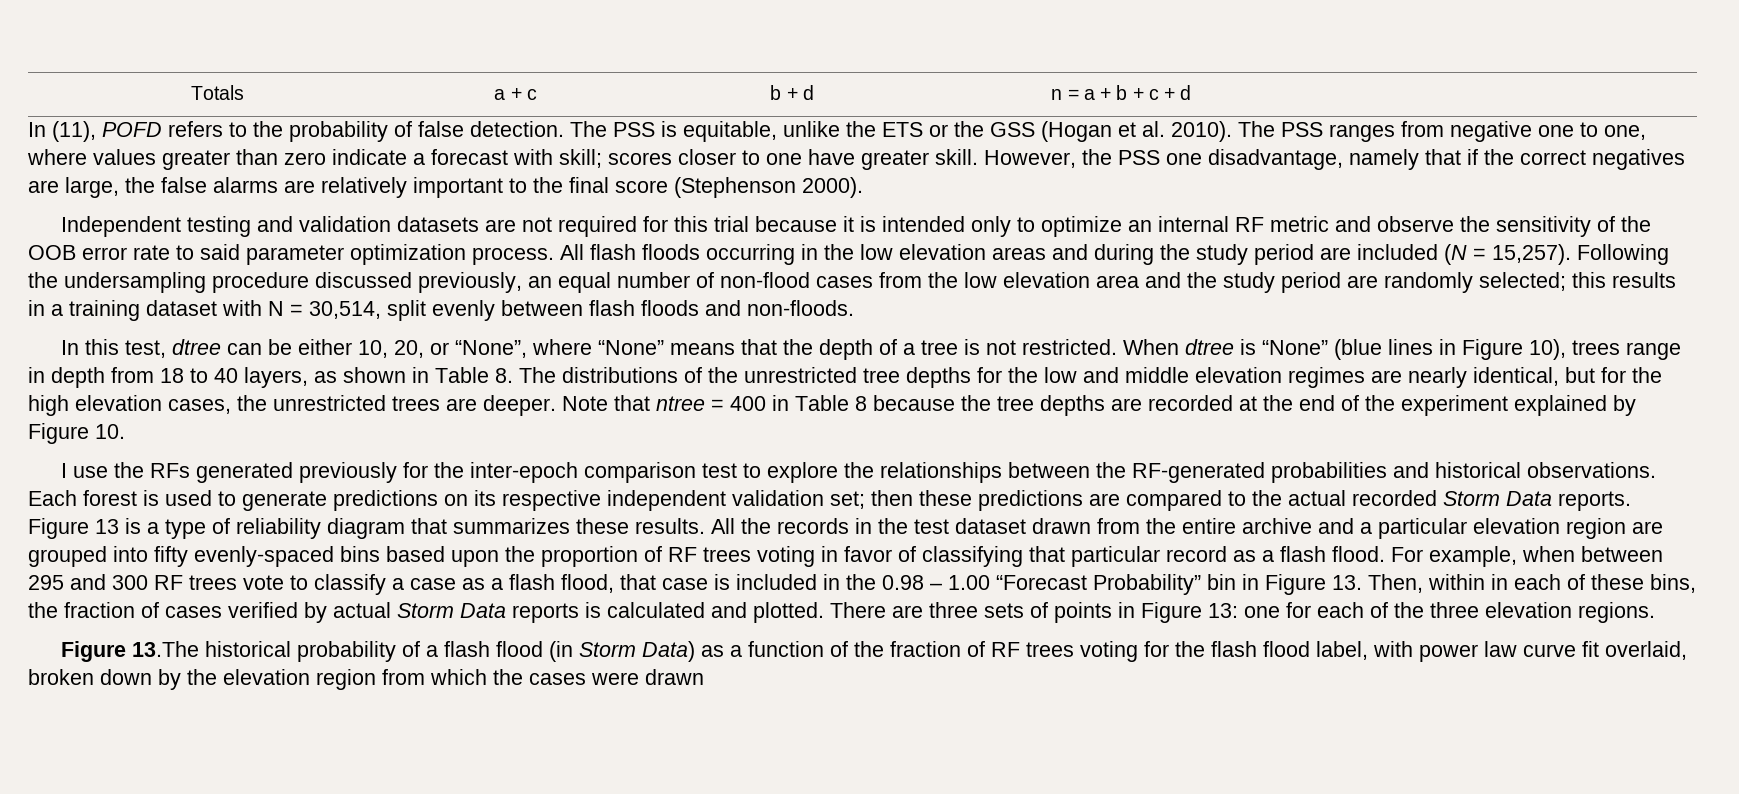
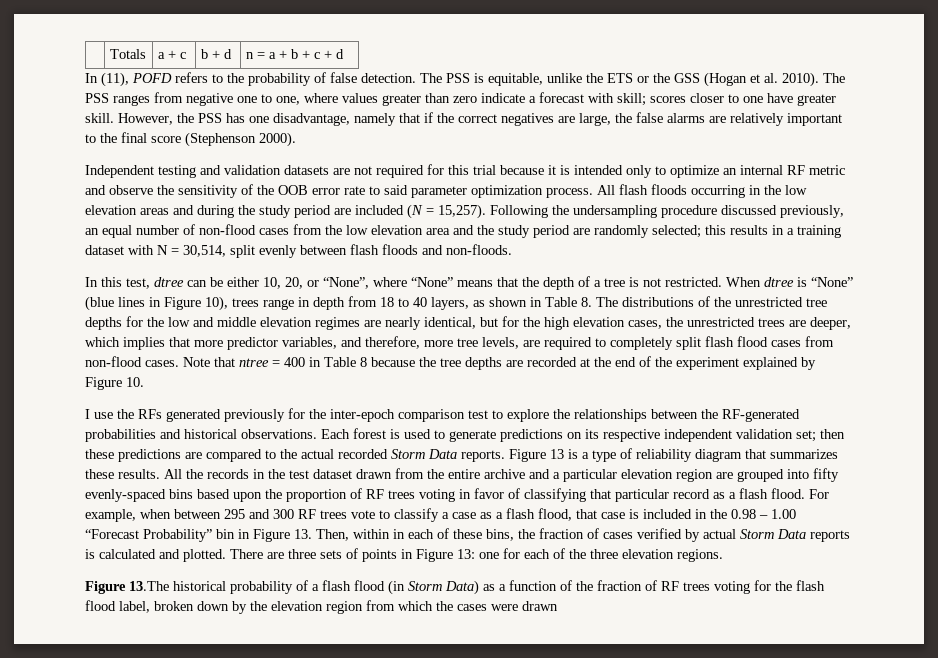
(1160, 157) none -> [226,113,245,123] has
[483,395,556,416] deeper. -> [810,317,851,330] [85,336,834,350] [85,356,179,367] deeper, which implies that more predictor variables, and therefore, more tree levels, are required to completely split flash flood cases from non-flood cases.
[1372,641,1687,662] with power law curve fit overlaid, -> (150, 607) none

